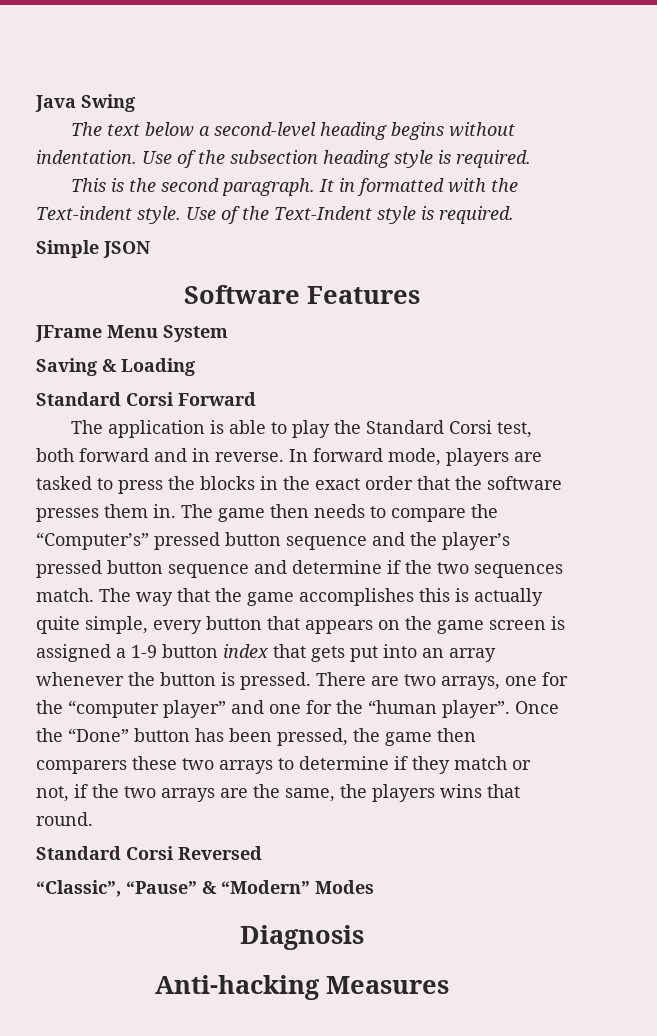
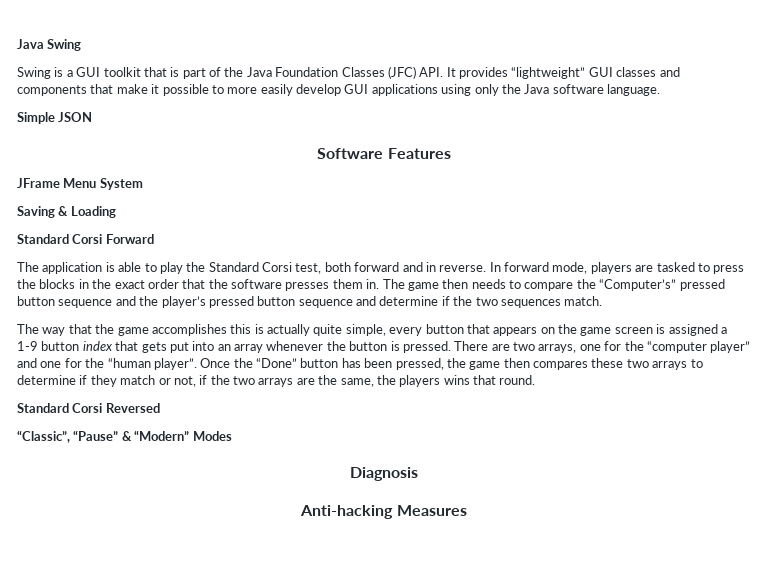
[71,122,516,140] [36,150,531,168] [71,178,519,196] [36,206,514,224] The text below a second-level heading begins without indentation. Use of the subsection heading style is required. // This is the second paragraph. It in formatted with the Text-indent style. Use of the Text-Indent style is required. -> [17,66,680,79] [17,84,660,96] Swing is a GUI toolkit that is part of the Java Foundation Classes (JFC) API. It provides “lightweight” GUI classes and components that make it possible to more easily develop GUI applications using only the Java software language.
(94, 595) none -> (603, 301) //
[36,760,127,774] comparers -> [533,361,588,370] compares

